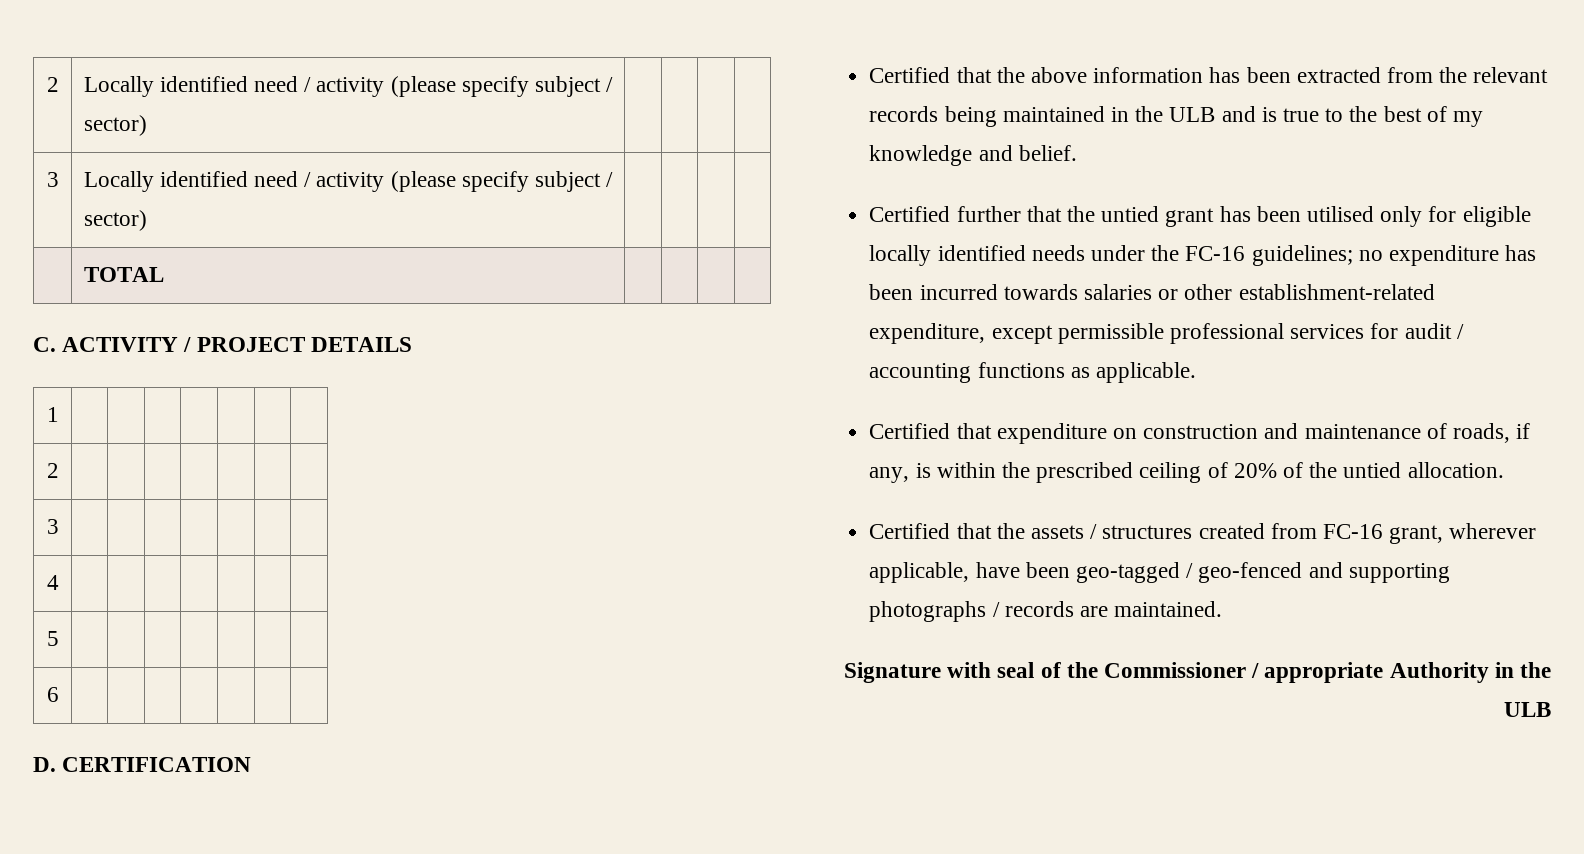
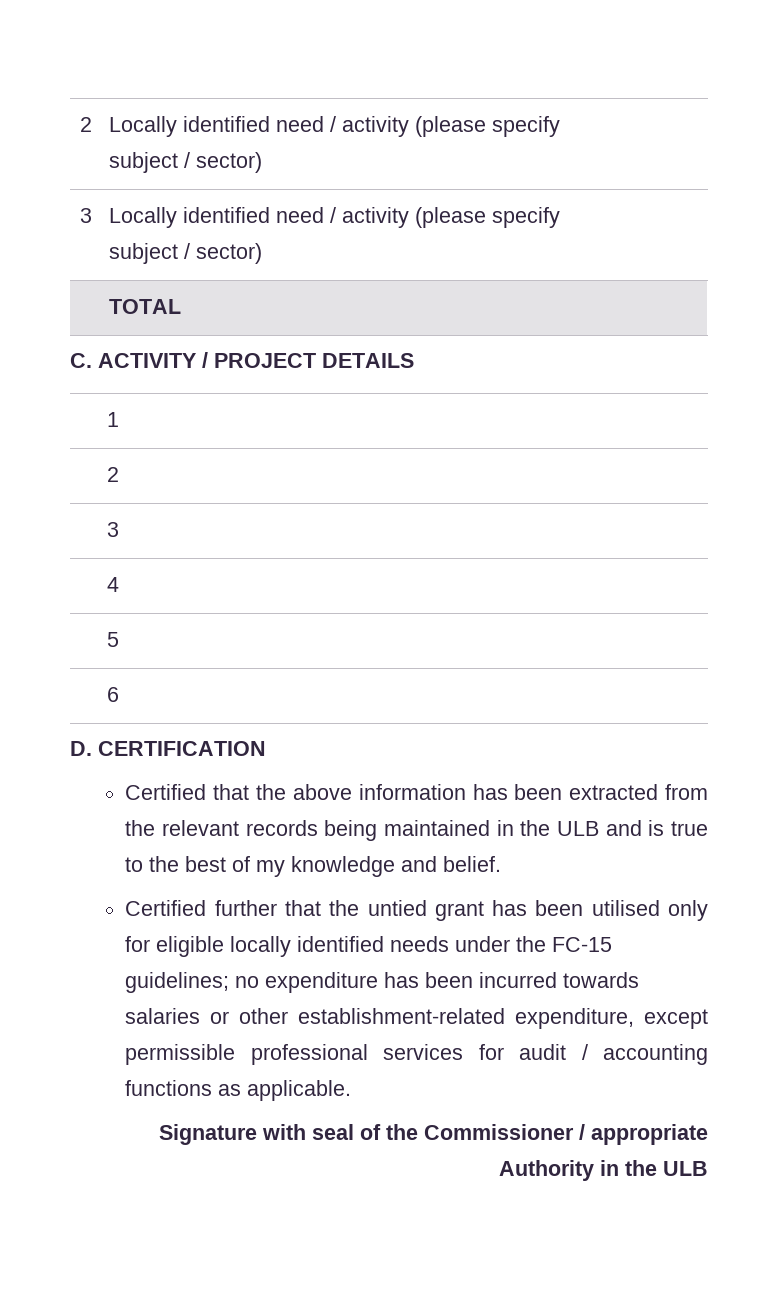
[1185,246,1246,261] FC-16 -> [552,937,613,952] FC-15
[869,423,1531,444] [869,462,1504,483] [869,523,1537,544] [869,562,1450,583] [869,601,1223,622] // Certified that expenditure on construction and maintenance of roads, if any, is within the prescribed ceiling of 20% of the untied allocation. // Certified that the assets / structures created from FC-16 grant, wherever applicable, have been geo-tagged / geo-fenced and supporting photographs / records are maintained. -> (352, 1090) none

